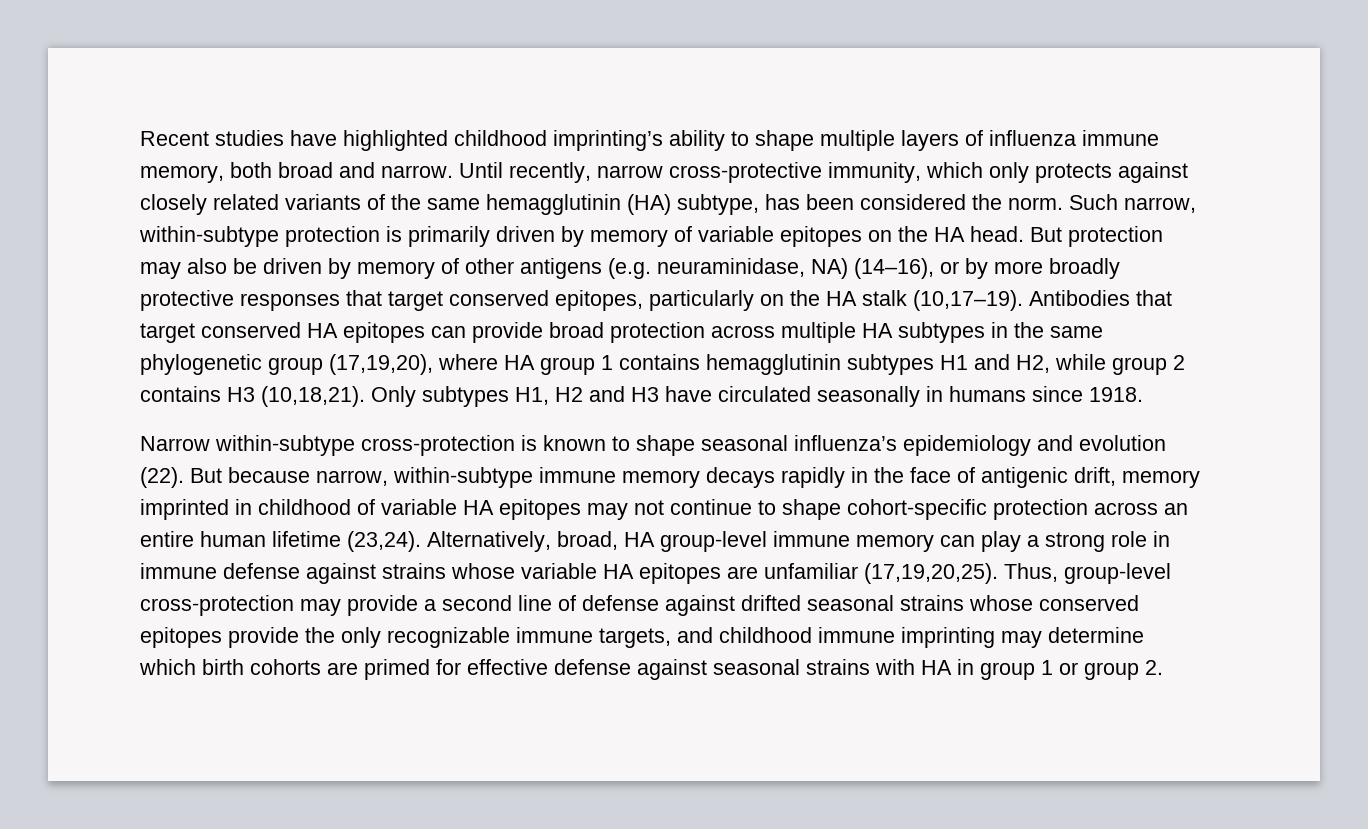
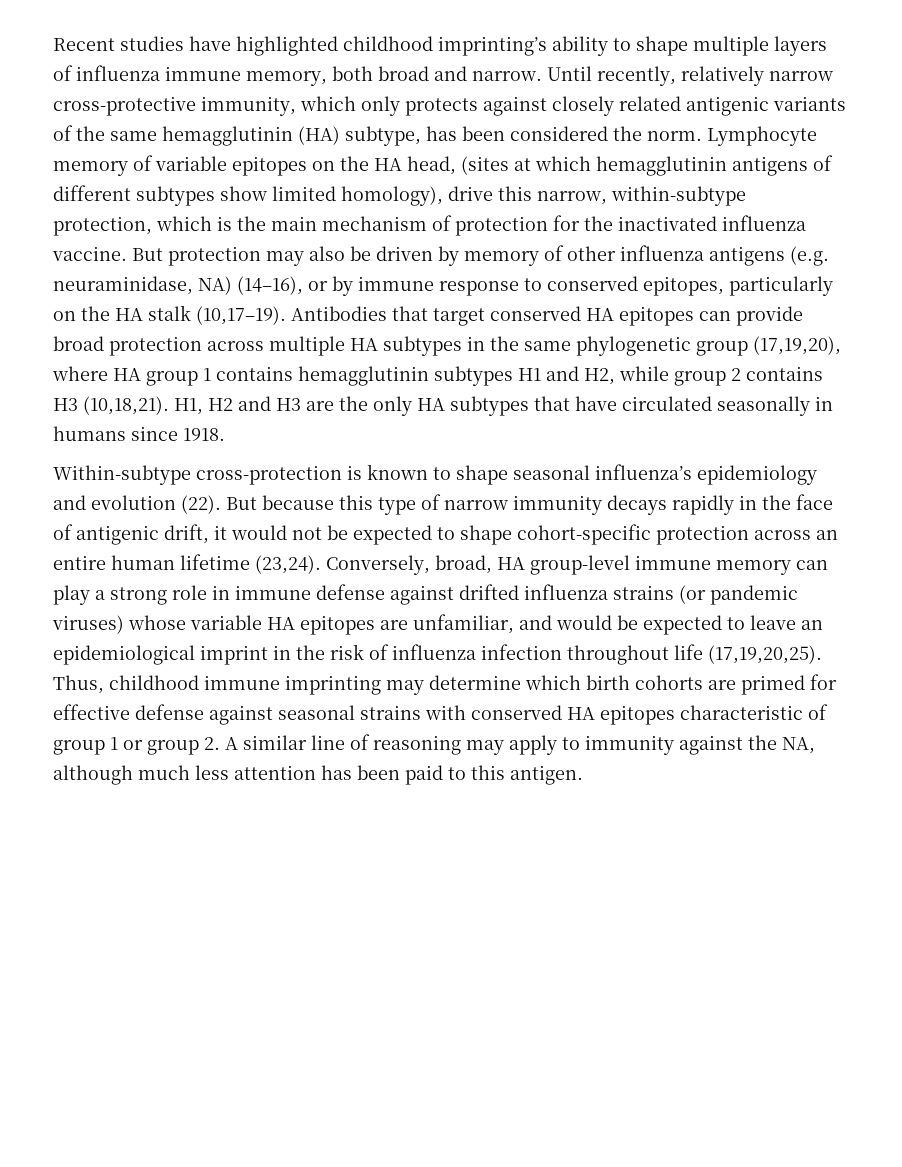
(591, 172) none -> [681,66,764,86] relatively
(279, 202) none -> [686,96,769,116] antigenic
[1069,194,1196,213] [139,226,584,247] Such narrow, within-subtype protection is primarily driven by -> [707,126,817,146] Lymphocyte
[970,226,1024,242] head. -> [407,155,833,176] [53,185,746,206] [53,215,806,236] [52,246,127,261] head, (sites at which hemagglutinin antigens of different subtypes show limited homology), drive this narrow, within-subtype protection, which is the main mechanism of protection for the inactivated influenza vaccine.
(514, 266) none -> [620,245,704,261] influenza
[994,258,1120,279] [140,290,443,311] more broadly protective responses that target -> [358,276,542,296] immune response to
[371,386,509,407] Only subtypes -> (169, 405) none
(659, 394) none -> [306,396,570,416] are the only HA subtypes that
[140,435,355,456] Narrow within-subtype -> [53,465,191,485] Within-subtype
[316,467,700,488] narrow, within-subtype immune memory -> [339,494,602,515] this type of narrow immunity
[1122,470,1200,488] [140,499,752,520] memory imprinted in childhood of variable HA epitopes may not continue -> [214,525,432,545] it would not be expected
[427,531,551,552] Alternatively, -> [326,555,430,575] Conversely,
[382,563,446,579] strains -> [459,584,798,605] [52,615,124,634] drifted influenza strains (or pandemic viruses)
[764,563,1171,584] [140,595,1139,616] [140,627,713,648] unfamiliar (17,19,20,25). Thus, group-level cross-protection may provide a second line of defense against drifted seasonal strains whose conserved epitopes provide the only recognizable immune targets, and -> [413,614,823,635] [53,644,822,665] [53,675,104,694] unfamiliar, and would be expected to leave an epidemiological imprint in the risk of influenza infection throughout life (17,19,20,25). Thus,
[921,659,974,675] HA in -> [471,704,828,725] conserved HA epitopes characteristic of
(1163, 667) none -> [225,734,815,755] [53,765,583,785] A similar line of reasoning may apply to immunity against the NA, although much less attention has been paid to this antigen.

